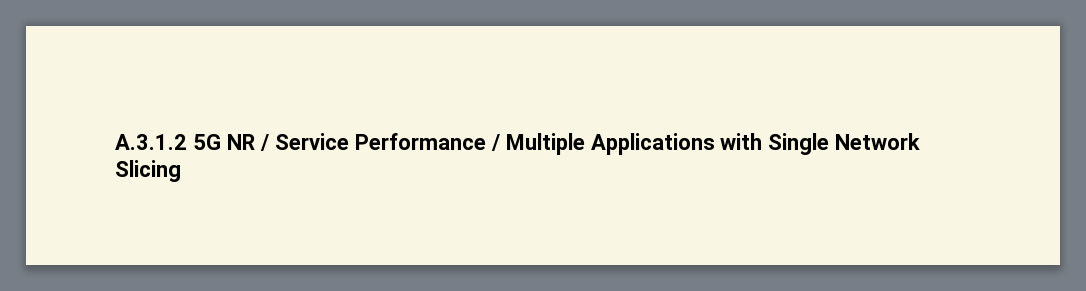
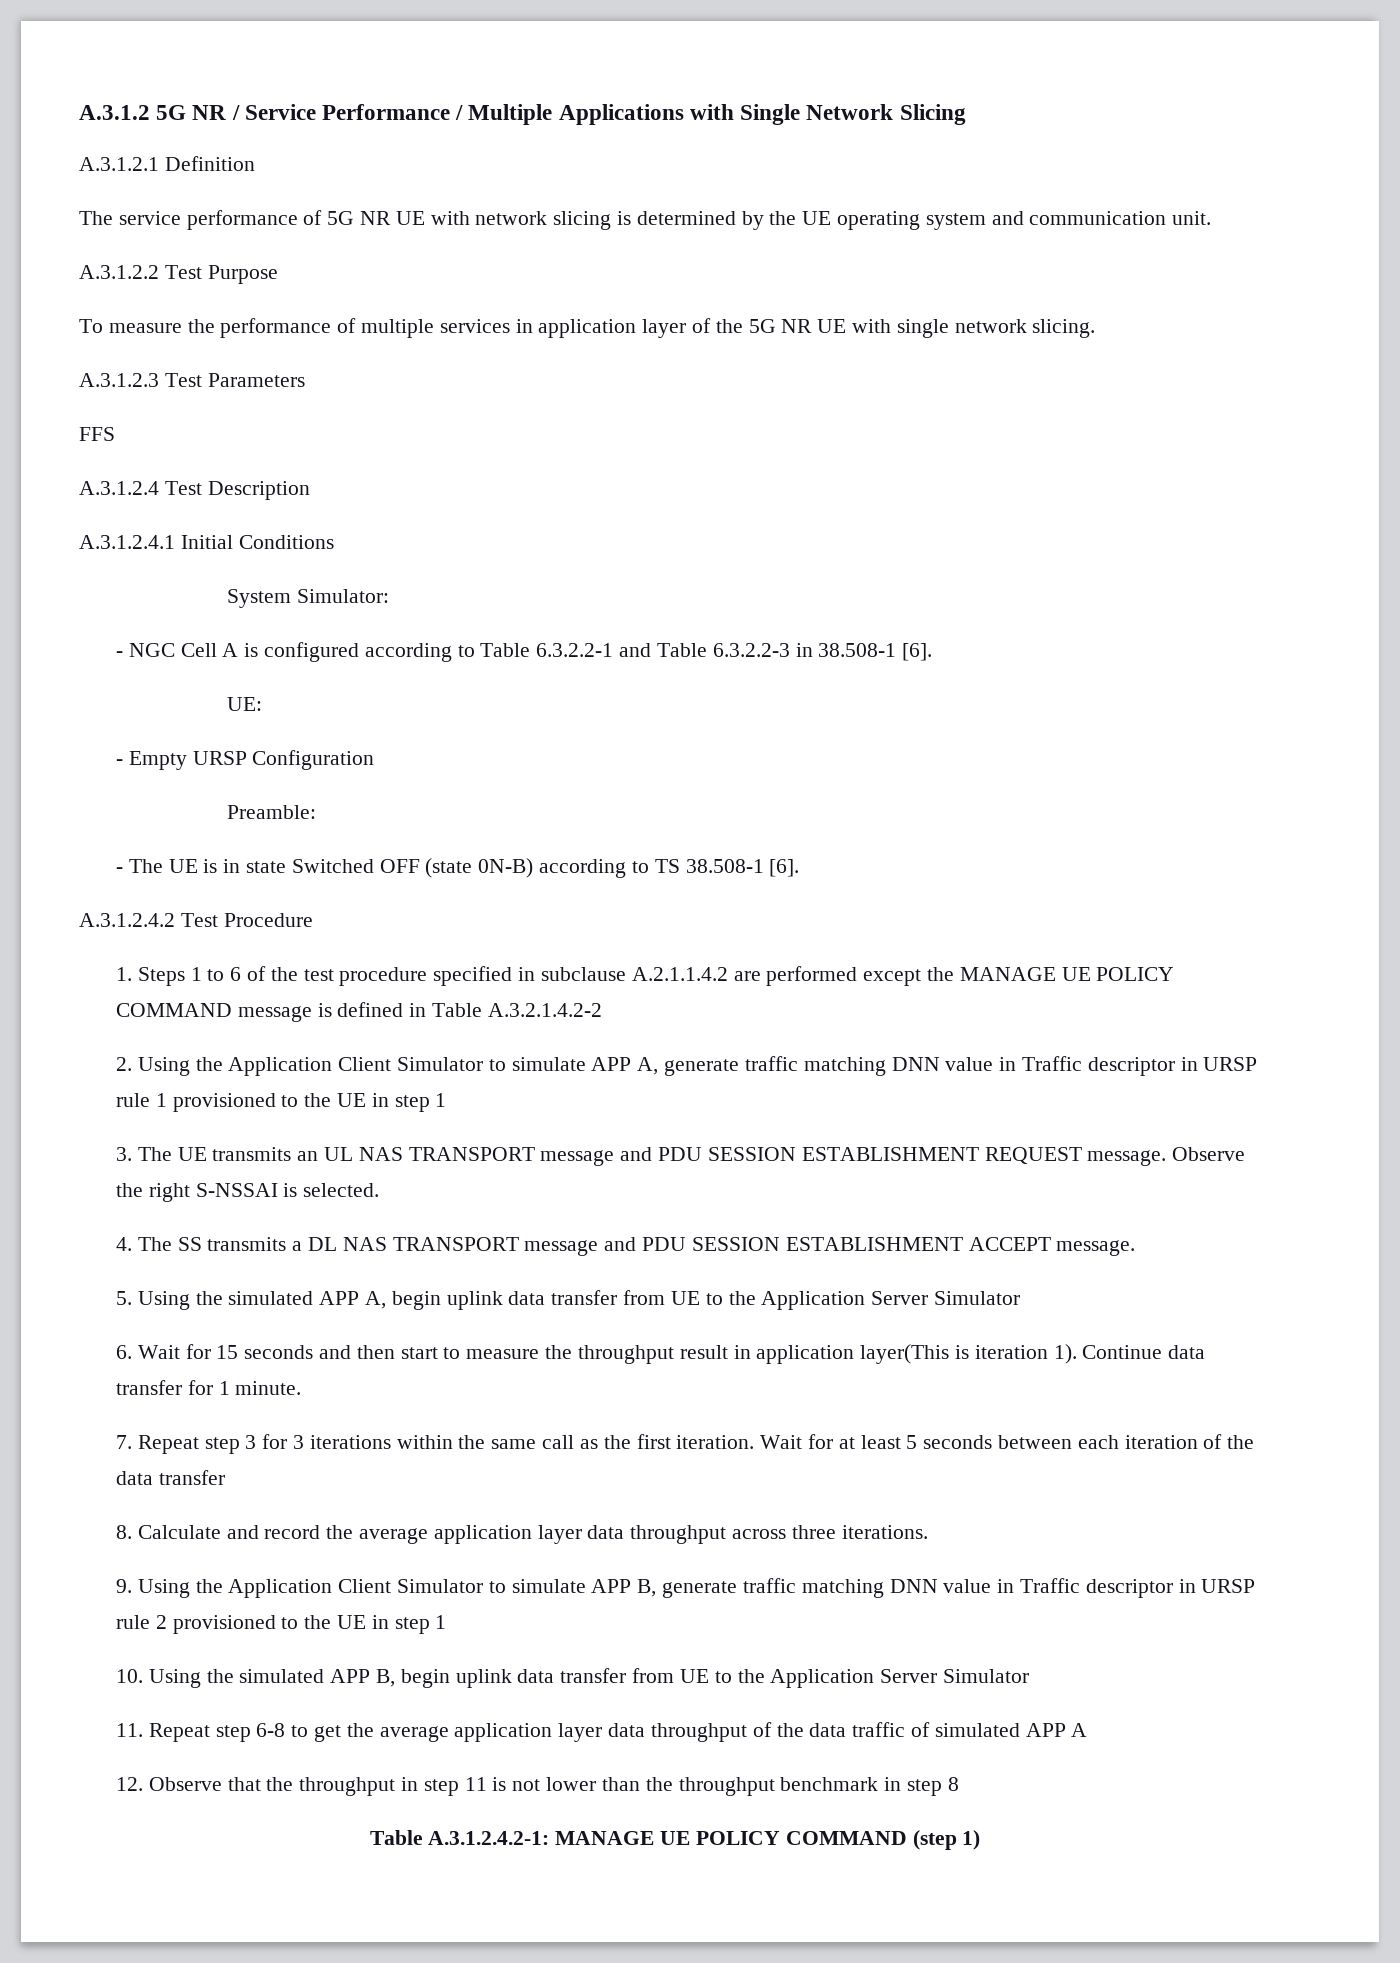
(181, 171) none -> [79,156,255,171] [79,210,1212,230] [79,265,278,284] [79,318,1096,338] [79,373,305,387] [79,427,115,441] [79,481,310,500] [79,535,334,549] [227,589,389,608] [116,642,933,662] [227,697,263,711] [116,750,375,770] [227,805,317,819] [116,858,800,878] [79,913,313,927] [116,966,1175,986] [116,1002,602,1022] [116,1056,1258,1076] [116,1093,447,1112] [116,1147,1246,1166] [116,1183,380,1202] [116,1237,1136,1256] [116,1290,1020,1310] [116,1344,1206,1364] [116,1380,302,1395] [116,1434,1255,1454] [116,1470,225,1485] [116,1525,928,1544] [116,1578,1256,1598] [116,1615,447,1634] [116,1668,1029,1688] [116,1722,1088,1742] [116,1777,959,1796] [369,1830,981,1850] // A.3.1.2.1 Definition // The service performance of 5G NR UE with network slicing is determined by the UE operating system and communication unit. // A.3.1.2.2 Test Purpose // To measure the performance of multiple services in application layer of the 5G NR UE with single network slicing. // A.3.1.2.3 Test Parameters // FFS // A.3.1.2.4 Test Description // A.3.1.2.4.1 Initial Conditions // System Simulator: // - NGC Cell A is configured according to Table 6.3.2.2-1 and Table 6.3.2.2-3 in 38.508-1 [6]. // UE: // - Empty URSP Configuration // Preamble: // - The UE is in state Switched OFF (state 0N-B) according to TS 38.508-1 [6]. // A.3.1.2.4.2 Test Procedure // 1. Steps 1 to 6 of the test procedure specified in subclause A.2.1.1.4.2 are performed except the MANAGE UE POLICY COMMAND message is defined in Table A.3.2.1.4.2-2 // 2. Using the Application Client Simulator to simulate APP A, generate traffic matching DNN value in Traffic descriptor in URSP rule 1 provisioned to the UE in step 1 // 3. The UE transmits an UL NAS TRANSPORT message and PDU SESSION ESTABLISHMENT REQUEST message. Observe the right S-NSSAI is selected. // 4. The SS transmits a DL NAS TRANSPORT message and PDU SESSION ESTABLISHMENT ACCEPT message. // 5. Using the simulated APP A, begin uplink data transfer from UE to the Application Server Simulator // 6. Wait for 15 seconds and then start to measure the throughput result in application layer(This is iteration 1). Continue data transfer for 1 minute. // 7. Repeat step 3 for 3 iterations within the same call as the first iteration. Wait for at least 5 seconds between each iteration of the data transfer // 8. Calculate and record the average application layer data throughput across three iterations. // 9. Using the Application Client Simulator to simulate APP B, generate traffic matching DNN value in Traffic descriptor in URSP rule 2 provisioned to the UE in step 1 // 10. Using the simulated APP B, begin uplink data transfer from UE to the Application Server Simulator // 11. Repeat step 6-8 to get the average application layer data throughput of the data traffic of simulated APP A // 12. Observe that the throughput in step 11 is not lower than the throughput benchmark in step 8 // Table A.3.1.2.4.2-1: MANAGE UE POLICY COMMAND (step 1)

